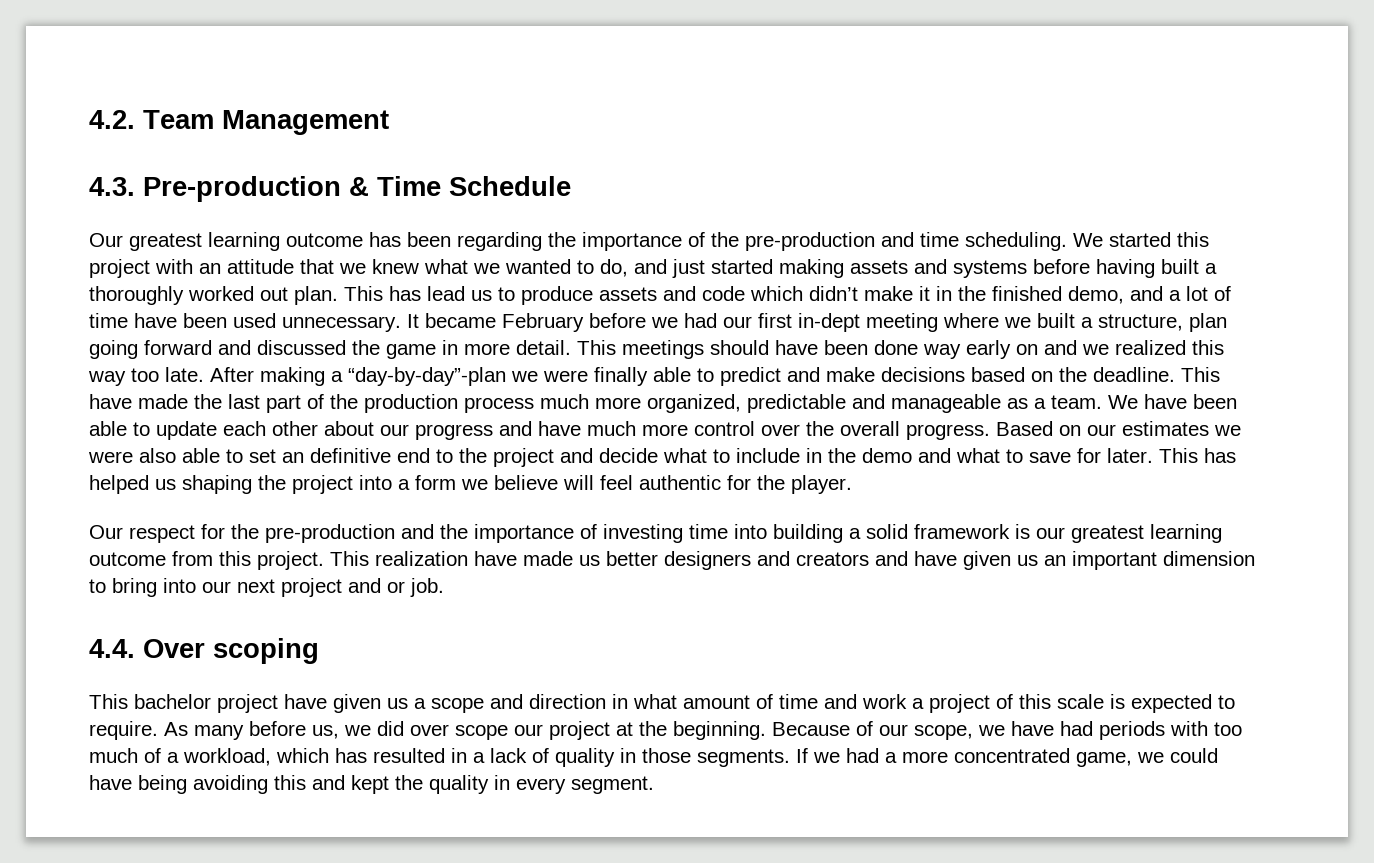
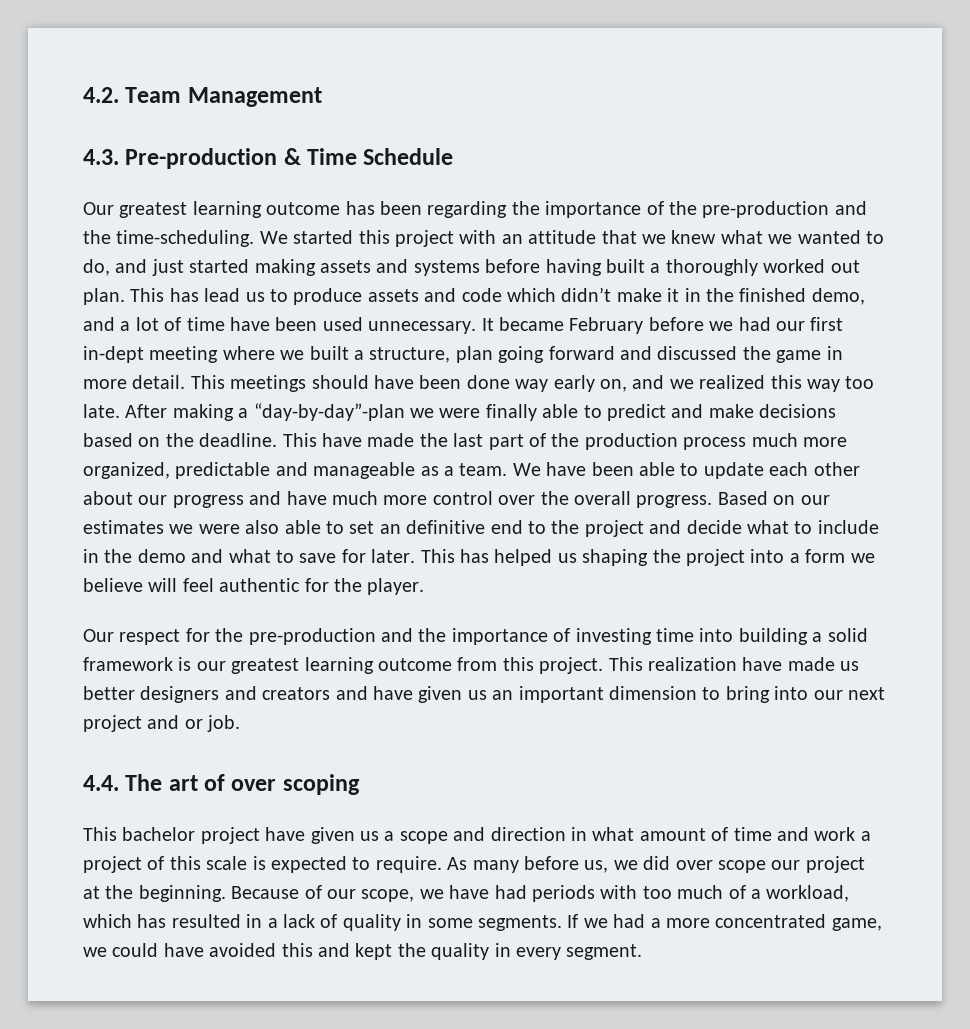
[920,232,1067,251] time scheduling. -> [83,230,255,247] the time-scheduling.
[1016,344,1038,355] on -> [599,379,627,392] on,
[143,639,205,658] Over -> [125,774,277,791] The art of over
[642,748,691,763] those -> [427,918,473,928] some
[138,775,268,794] being avoiding -> [209,943,277,957] avoided

